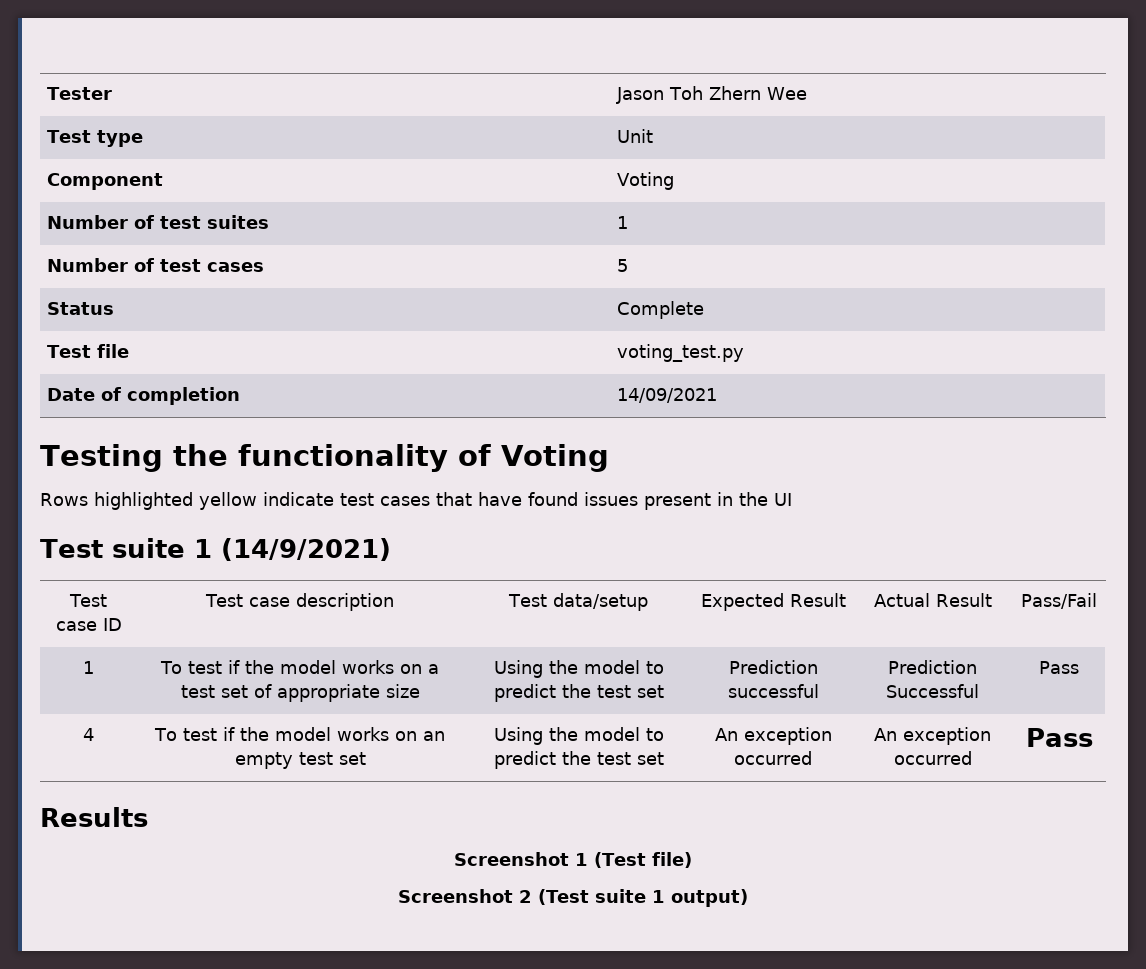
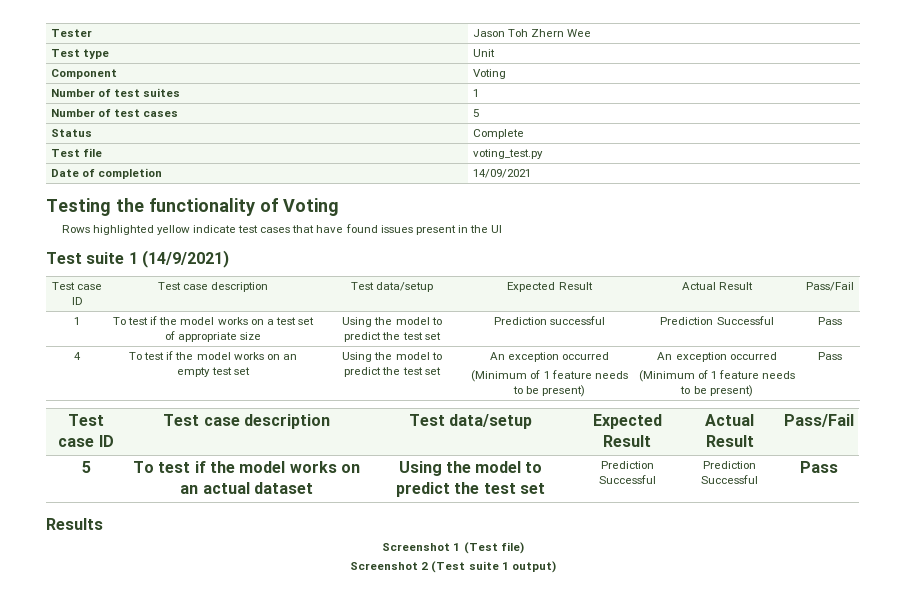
[874,727,991,745] [893,751,972,765] | An exception occurred -> [471,370,628,382] [512,385,586,397] [657,352,777,362] [638,370,796,382] [680,385,753,397] [818,352,842,360] [68,414,104,426] [58,435,114,447] [163,414,330,429] [408,414,533,429] [592,414,662,429] [603,435,651,447] [705,414,754,426] [705,435,754,447] [783,414,854,427] [81,461,91,473] [133,461,360,473] [180,482,313,494] [398,461,543,476] [396,482,545,497] [600,461,654,469] [598,475,656,484] [703,461,756,469] [701,475,758,484] // (Minimum of 1 feature needs to be present) | An exception occurred // (Minimum of 1 feature needs to be present) | Pass // Test case ID | Test case description | Test data/setup | Expected Result | Actual Result | Pass/Fail // 5 | To test if the model works on an actual dataset | Using the model to predict the test set | Prediction Successful | Prediction Successful

